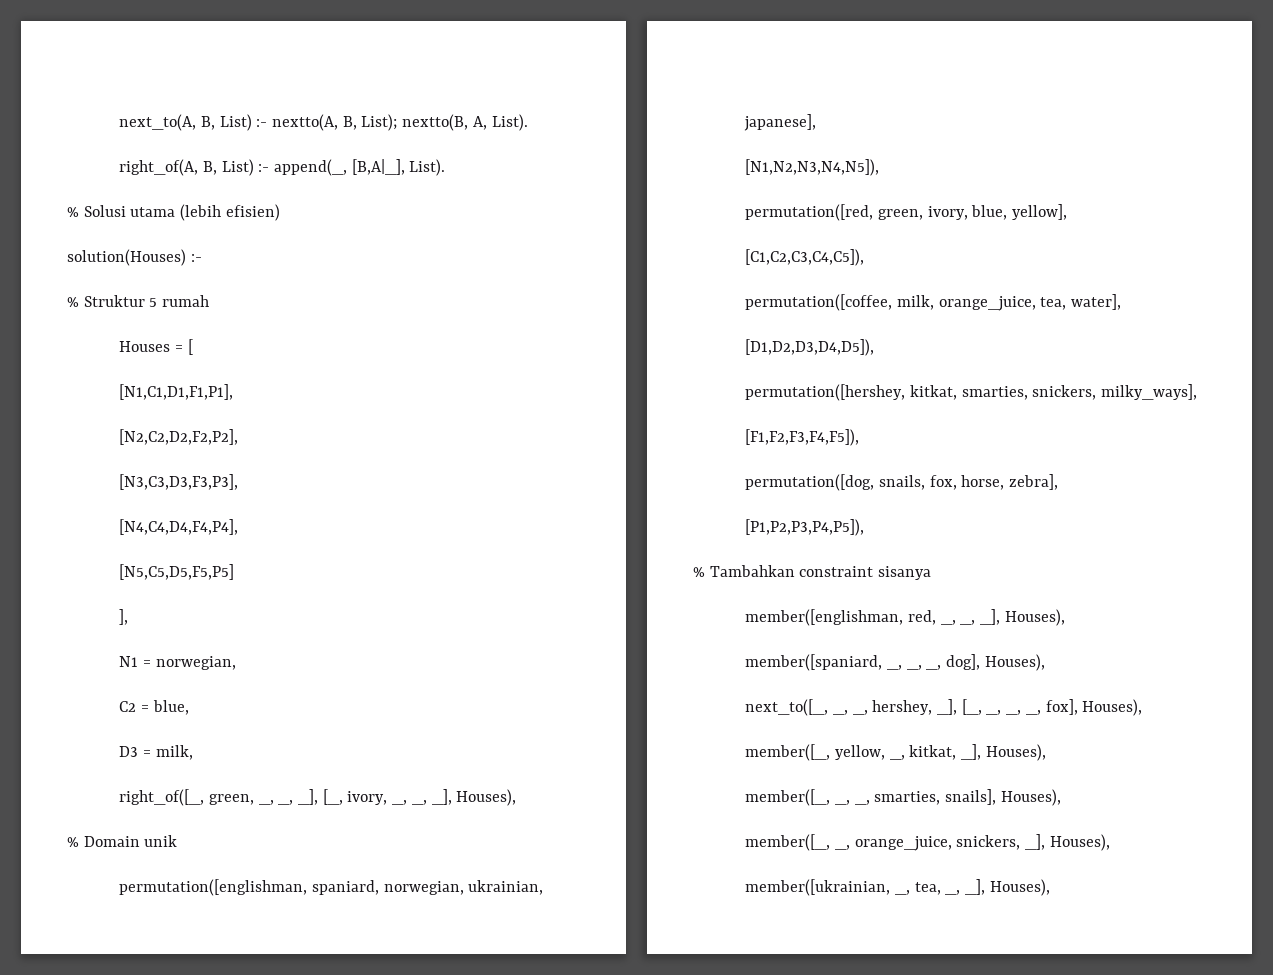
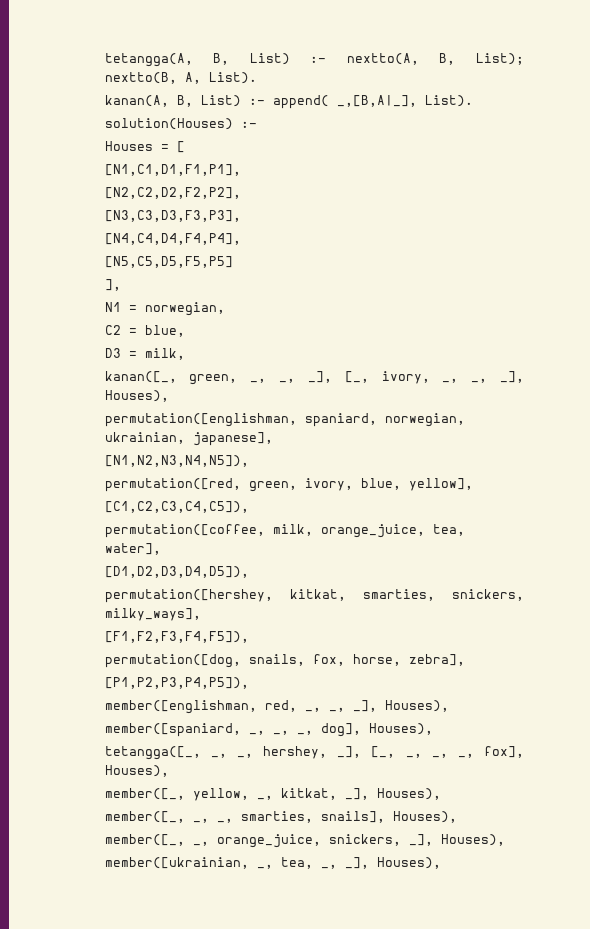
[119,114,197,131] next_to(A, -> [104,53,193,67] tetangga(A,
[119,159,446,176] [67,204,280,221] [67,249,202,266] [67,295,210,307] right_of(A, B, List) :- append(_, [B,A|_], List). // % Solusi utama (lebih efisien) // solution(Houses) :- // % Struktur 5 rumah -> [104,95,473,109] [104,118,257,130] kanan(A, B, List) :- append( _,[B,A|_], List). // solution(Houses) :-
[119,789,205,806] right_of([_, -> [104,371,177,383] kanan([_,
[67,835,178,847] // % Domain unik -> (169, 396) none
[693,565,932,580] // % Tambahkan constraint sisanya -> (249, 683) none
[745,699,829,716] next_to([_, -> [104,746,201,760] tetangga([_,

